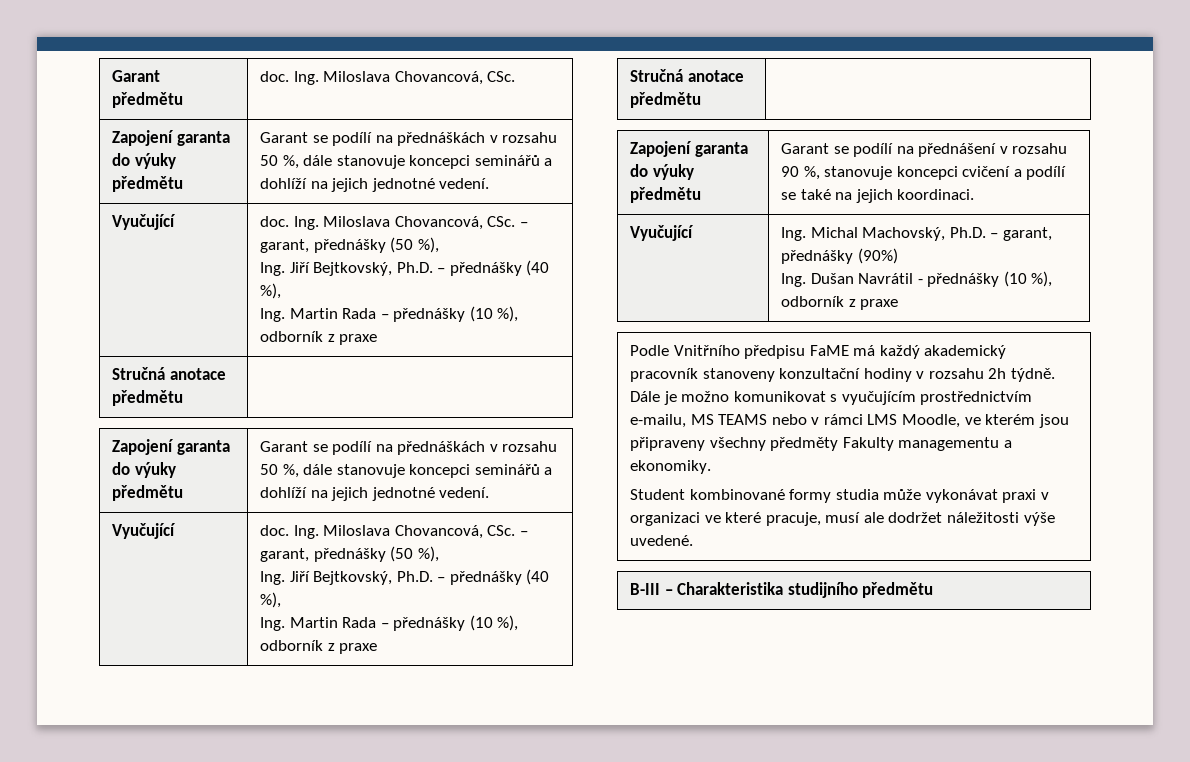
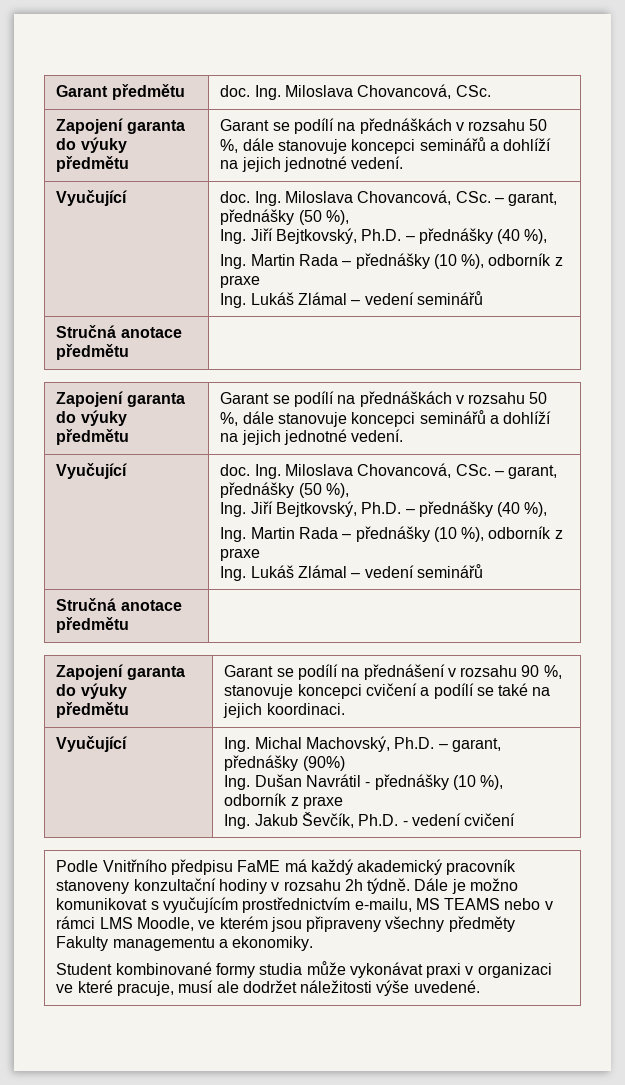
(378, 339) none -> [220,291,483,308] // Ing. Lukáš Zlámal – vedení seminářů
(378, 648) none -> [220,564,483,581] // Ing. Lukáš Zlámal – vedení seminářů
(899, 304) none -> [224,812,516,829] // Ing. Jakub Ševčík, Ph.D. - vedení cvičení
[629,582,934,598] // B-III – Charakteristika studijního předmětu -> (480, 986) none

